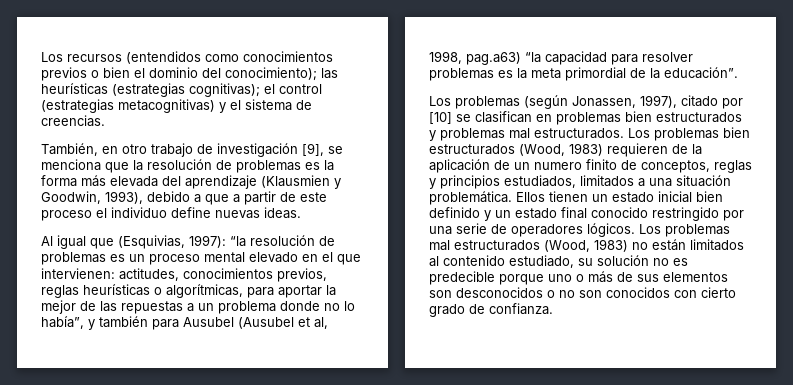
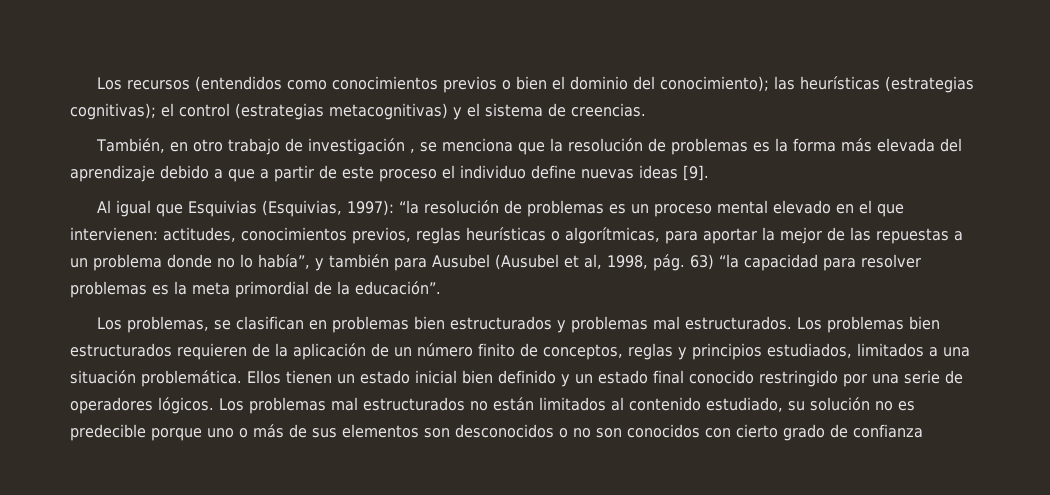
[302,143,324,156] [9], -> [410,149,416,153] ,
[261,175,341,189] [41,191,143,204] (Klausmien y Goodwin, 1993), -> (155, 173) none
[264,207,301,219] ideas. -> [639,165,709,181] ideas [9].
(114, 243) none -> [188,200,258,217] Esquivias
[466,52,521,65] pag.a63) -> [653,254,714,271] pág. 63)
[455,95,743,109] [429,112,452,124] problemas (según Jonassen, 1997), citado por [10] -> [127,316,210,333] problemas,
[519,143,603,156] (Wood, 1983) -> (172, 350) none
[534,162,582,170] numero -> [417,343,473,357] número
[544,239,628,252] (Wood, 1983) -> (465, 404) none
[489,303,553,315] confianza. -> [853,424,923,438] confianza

